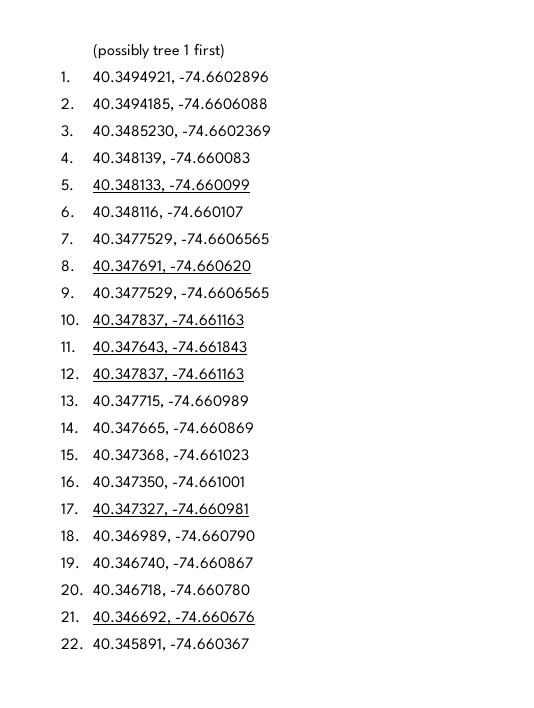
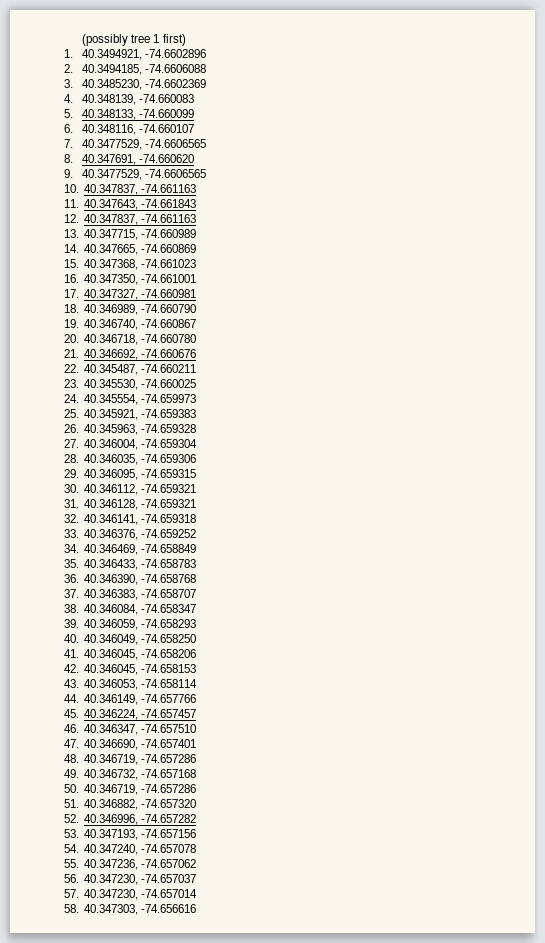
[92,638,249,651] 40.345891, -74.660367 -> [84,364,197,375] [63,379,197,390] [63,394,197,405] [63,409,197,420] [63,424,197,435] [63,439,198,450] [63,454,197,465] [63,469,197,480] [63,484,197,495] [63,499,197,510] [63,514,197,525] [63,529,197,540] [63,544,197,555] [63,559,197,570] [63,574,197,585] [63,589,197,600] [63,604,197,615] [63,619,197,630] [63,634,197,645] [63,649,197,660] [63,664,197,675] [63,679,198,690] [63,694,197,705] [63,709,197,720] [63,724,197,735] [63,739,197,750] [63,754,197,765] [63,769,197,780] [63,784,197,795] [63,799,197,810] [63,814,197,825] [63,829,197,840] [63,844,197,855] [63,859,197,870] [63,874,197,885] [63,889,198,900] [63,904,197,915] 40.345487, -74.660211 // 23. 40.345530, -74.660025 // 24. 40.345554, -74.659973 // 25. 40.345921, -74.659383 // 26. 40.345963, -74.659328 // 27. 40.346004, -74.659304 // 28. 40.346035, -74.659306 // 29. 40.346095, -74.659315 // 30. 40.346112, -74.659321 // 31. 40.346128, -74.659321 // 32. 40.346141, -74.659318 // 33. 40.346376, -74.659252 // 34. 40.346469, -74.658849 // 35. 40.346433, -74.658783 // 36. 40.346390, -74.658768 // 37. 40.346383, -74.658707 // 38. 40.346084, -74.658347 // 39. 40.346059, -74.658293 // 40. 40.346049, -74.658250 // 41. 40.346045, -74.658206 // 42. 40.346045, -74.658153 // 43. 40.346053, -74.658114 // 44. 40.346149, -74.657766 // 45. 40.346224, -74.657457 // 46. 40.346347, -74.657510 // 47. 40.346690, -74.657401 // 48. 40.346719, -74.657286 // 49. 40.346732, -74.657168 // 50. 40.346719, -74.657286 // 51. 40.346882, -74.657320 // 52. 40.346996, -74.657282 // 53. 40.347193, -74.657156 // 54. 40.347240, -74.657078 // 55. 40.347236, -74.657062 // 56. 40.347230, -74.657037 // 57. 40.347230, -74.657014 // 58. 40.347303, -74.656616

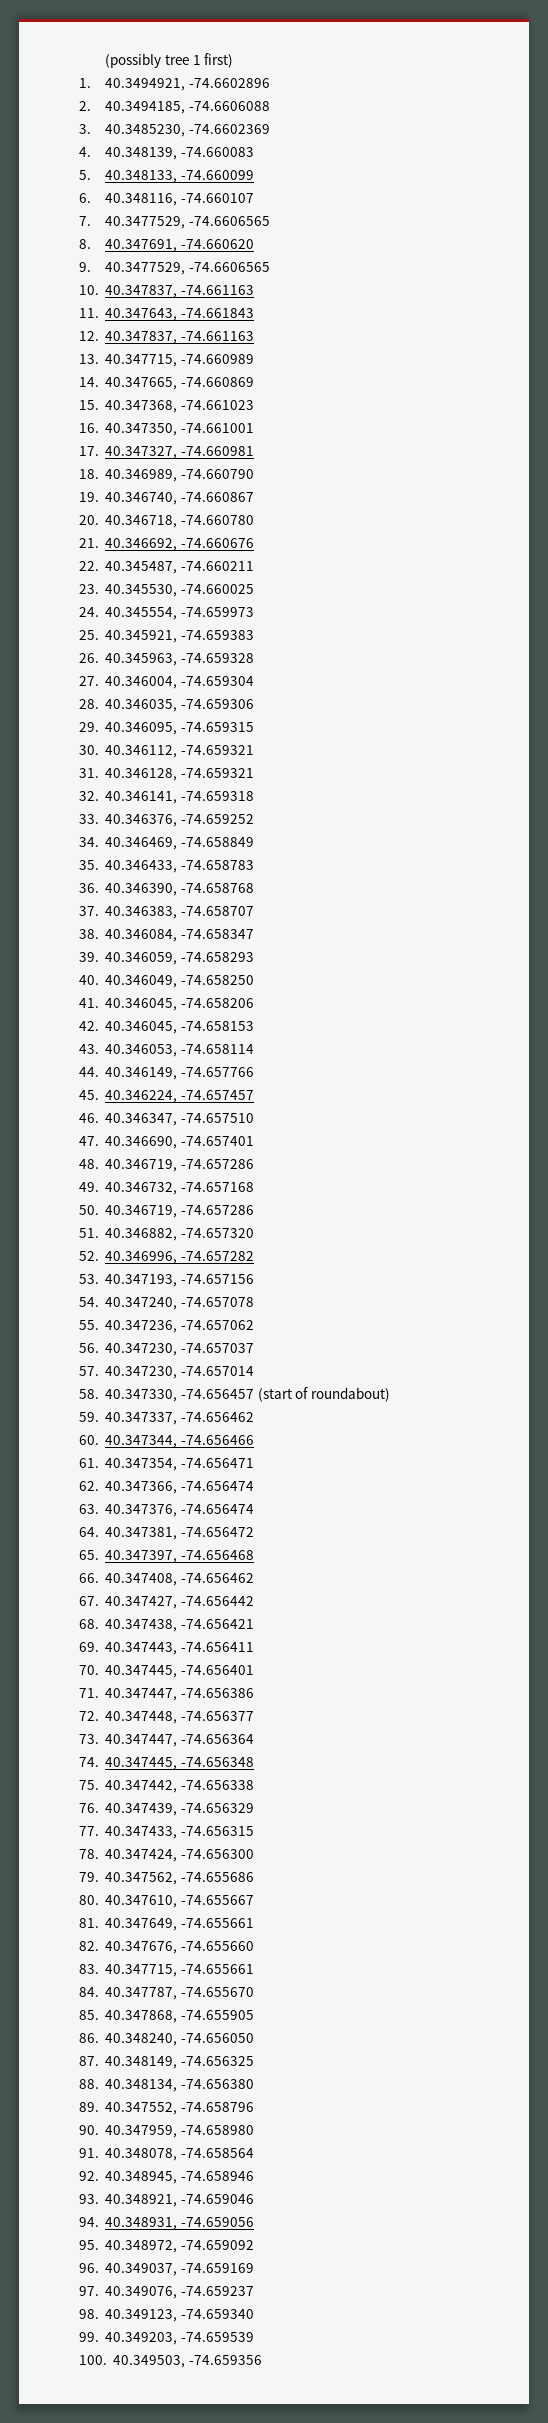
[84,904,197,915] 40.347303, -74.656616 -> [105,1387,391,1402] [78,1412,255,1425] [78,1435,255,1448] [78,1458,255,1471] [78,1481,255,1494] [78,1504,255,1517] [78,1527,255,1540] [78,1550,255,1563] [78,1573,255,1586] [78,1596,255,1609] [78,1619,255,1632] [78,1642,255,1655] [78,1665,255,1678] [78,1688,255,1701] [78,1711,255,1724] [78,1734,255,1747] [78,1757,255,1770] [78,1780,255,1793] [78,1803,255,1816] [78,1826,255,1839] [78,1849,255,1862] [78,1872,255,1885] [78,1895,255,1908] [78,1918,255,1931] [78,1941,255,1954] [78,1964,255,1977] [78,1987,255,2000] [78,2010,255,2023] [78,2033,255,2046] [78,2056,255,2069] [78,2079,255,2092] [78,2102,255,2115] [78,2125,255,2138] [78,2148,255,2161] [78,2171,255,2184] [78,2194,255,2207] [78,2217,255,2230] [78,2240,255,2253] [78,2263,255,2276] [78,2286,255,2299] [78,2309,255,2322] [78,2332,255,2345] [78,2355,263,2368] 40.347330, -74.656457 (start of roundabout) // 59. 40.347337, -74.656462 // 60. 40.347344, -74.656466 // 61. 40.347354, -74.656471 // 62. 40.347366, -74.656474 // 63. 40.347376, -74.656474 // 64. 40.347381, -74.656472 // 65. 40.347397, -74.656468 // 66. 40.347408, -74.656462 // 67. 40.347427, -74.656442 // 68. 40.347438, -74.656421 // 69. 40.347443, -74.656411 // 70. 40.347445, -74.656401 // 71. 40.347447, -74.656386 // 72. 40.347448, -74.656377 // 73. 40.347447, -74.656364 // 74. 40.347445, -74.656348 // 75. 40.347442, -74.656338 // 76. 40.347439, -74.656329 // 77. 40.347433, -74.656315 // 78. 40.347424, -74.656300 // 79. 40.347562, -74.655686 // 80. 40.347610, -74.655667 // 81. 40.347649, -74.655661 // 82. 40.347676, -74.655660 // 83. 40.347715, -74.655661 // 84. 40.347787, -74.655670 // 85. 40.347868, -74.655905 // 86. 40.348240, -74.656050 // 87. 40.348149, -74.656325 // 88. 40.348134, -74.656380 // 89. 40.347552, -74.658796 // 90. 40.347959, -74.658980 // 91. 40.348078, -74.658564 // 92. 40.348945, -74.658946 // 93. 40.348921, -74.659046 // 94. 40.348931, -74.659056 // 95. 40.348972, -74.659092 // 96. 40.349037, -74.659169 // 97. 40.349076, -74.659237 // 98. 40.349123, -74.659340 // 99. 40.349203, -74.659539 // 100. 40.349503, -74.659356

